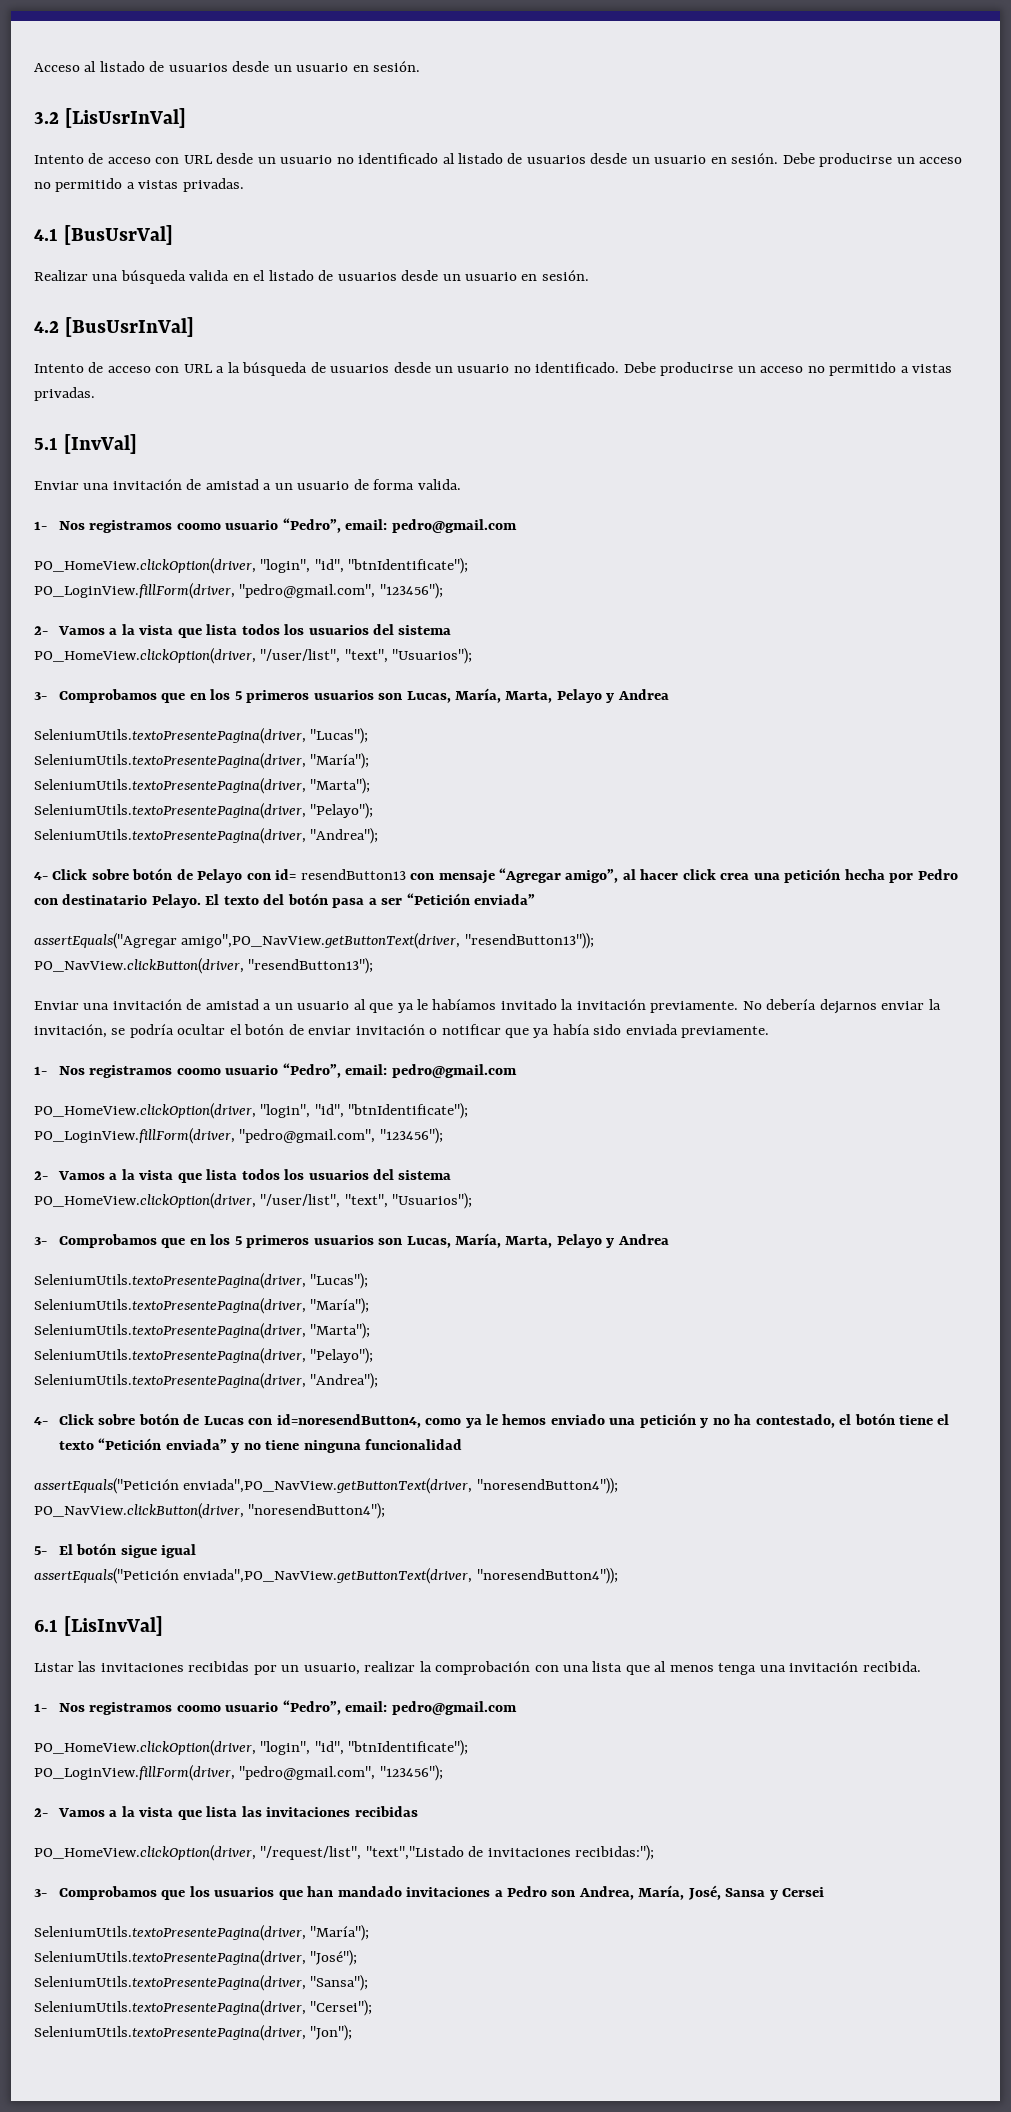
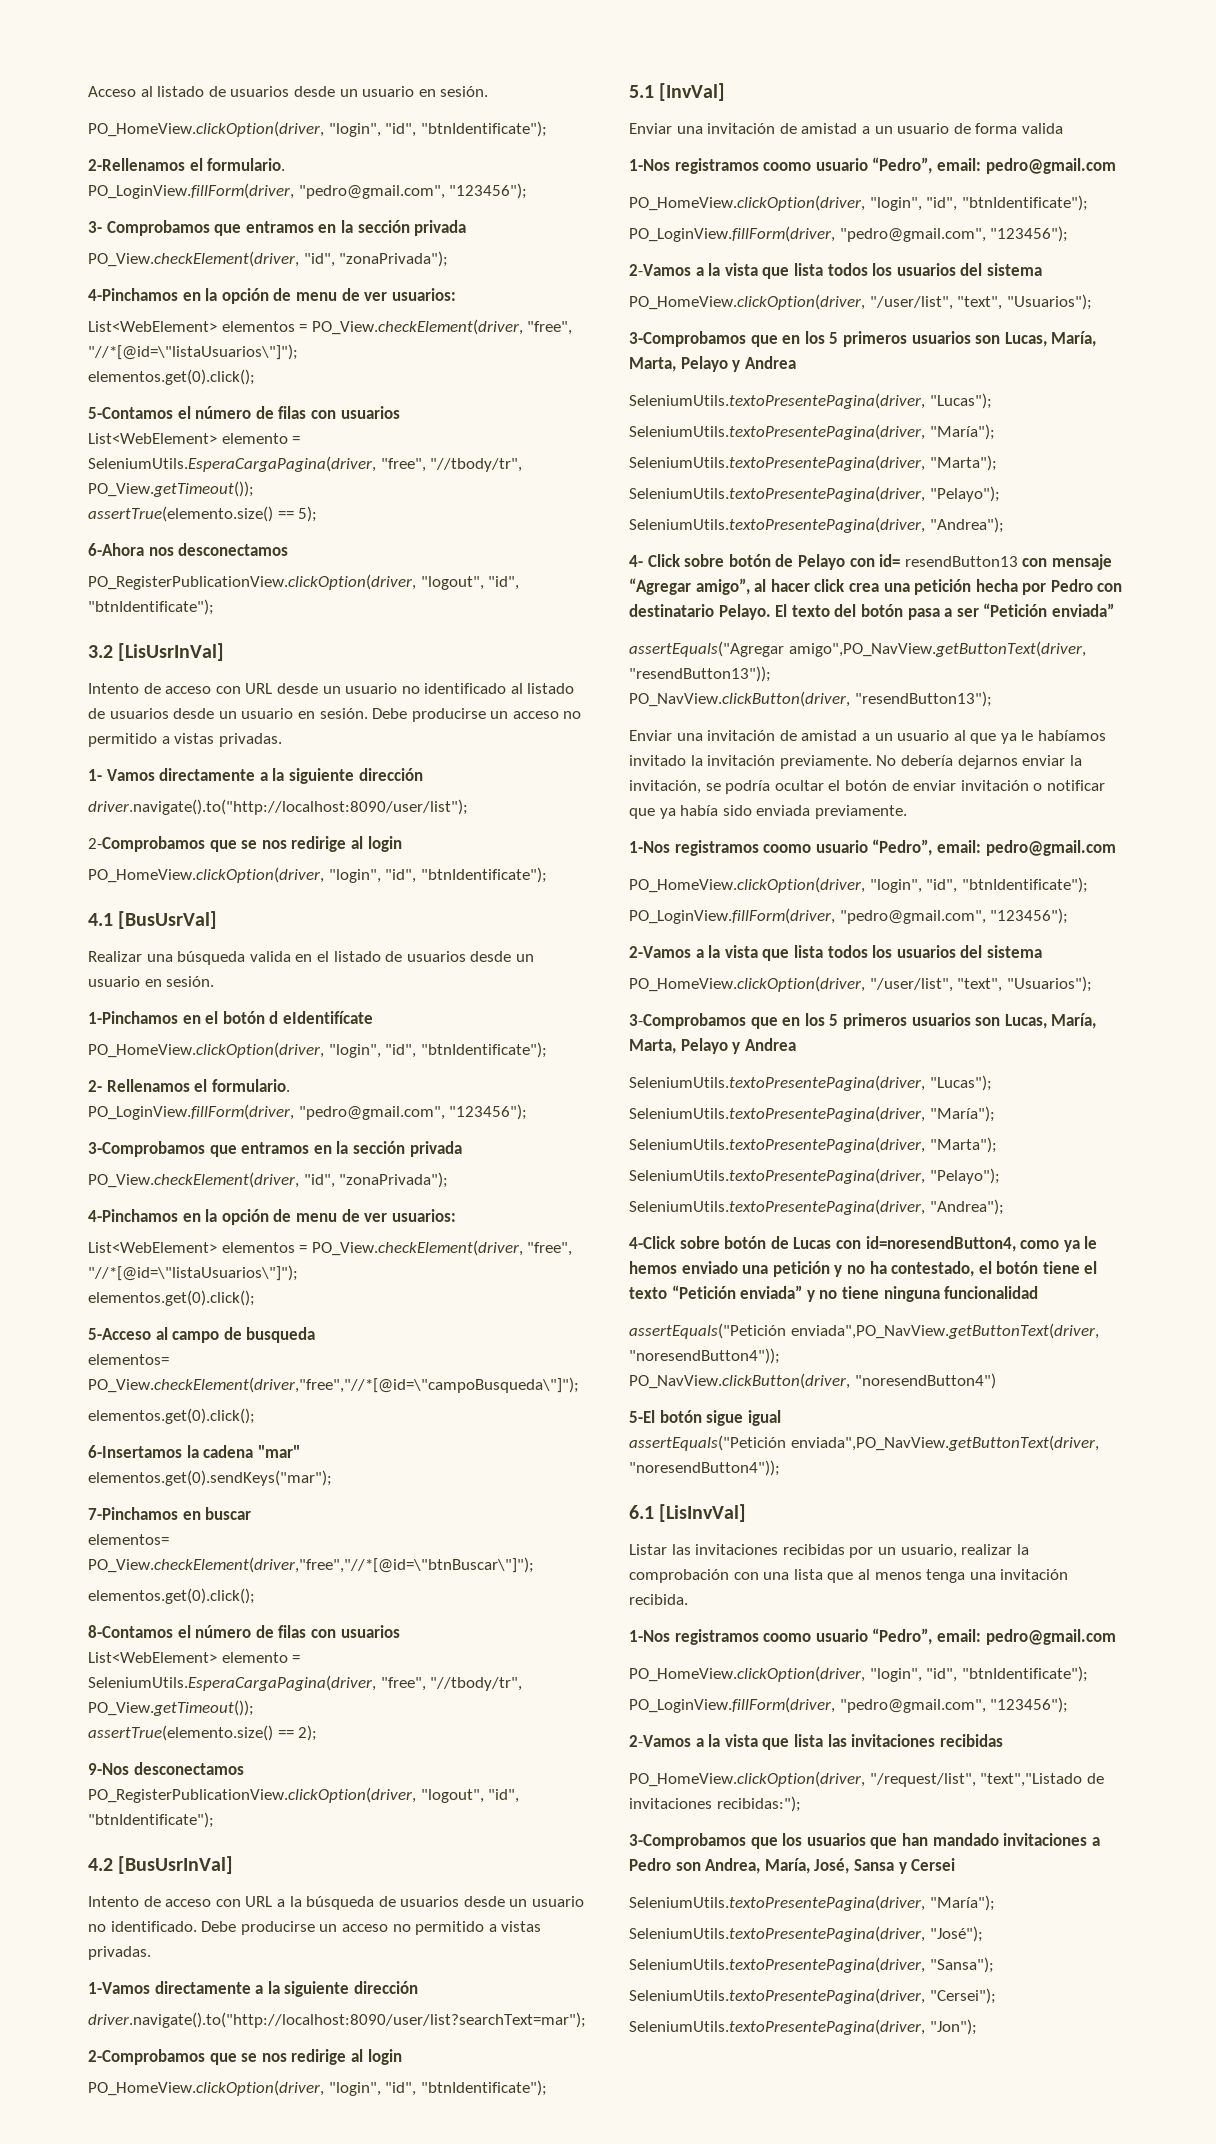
(421, 66) none -> [88,121,547,137] [88,158,286,171] [88,183,528,199] [88,220,467,236] [88,251,449,267] [88,288,456,304] [88,319,573,335] [88,344,298,360] [88,369,255,385] [88,406,400,419] [88,433,301,444] [88,456,523,472] [88,481,254,497] [88,506,318,522] [88,543,289,556] [88,574,520,590] [88,599,214,615] // PO_HomeView.clickOption(driver, "login", "id", "btnIdentificate"); // 2-Rellenamos el formulario. // PO_LoginView.fillForm(driver, "pedro@gmail.com", "123456"); // 3- Comprobamos que entramos en la sección privada // PO_View.checkElement(driver, "id", "zonaPrivada"); // 4-Pinchamos en la opción de menu de ver usuarios: // List<WebElement> elementos = PO_View.checkElement(driver, "free", "//*[@id=\"listaUsuarios\"]"); // elementos.get(0).click(); // 5-Contamos el número de filas con usuarios // List<WebElement> elemento = SeleniumUtils.EsperaCargaPagina(driver, "free", "//tbody/tr", PO_View.getTimeout()); // assertTrue(elemento.size() == 5); // 6-Ahora nos desconectamos // PO_RegisterPublicationView.clickOption(driver, "logout", "id", "btnIdentificate");
(244, 185) none -> [88,768,423,784] [88,799,468,815] [88,836,402,852] [88,867,547,883] // 1- Vamos directamente a la siguiente dirección // driver.navigate().to("http://localhost:8090/user/list"); // 2-Comprobamos que se nos redirige al login // PO_HomeView.clickOption(driver, "login", "id", "btnIdentificate");
(589, 275) none -> [88,1011,373,1024] [88,1042,547,1058] [88,1079,290,1092] [88,1104,528,1120] [88,1141,462,1157] [88,1172,449,1188] [88,1209,456,1225] [88,1240,573,1256] [88,1265,298,1281] [88,1290,255,1306] [88,1327,316,1343] [88,1354,169,1365] [88,1377,579,1393] [88,1408,255,1424] [88,1445,300,1458] [88,1470,332,1486] [88,1507,252,1520] [88,1534,169,1545] [88,1557,534,1573] [88,1588,255,1604] [88,1625,400,1638] [88,1652,301,1663] [88,1675,523,1691] [88,1700,254,1716] [88,1725,318,1741] [88,1762,244,1775] [88,1787,520,1803] [88,1812,214,1828] // 1-Pinchamos en el botón d eIdentifícate // PO_HomeView.clickOption(driver, "login", "id", "btnIdentificate"); // 2- Rellenamos el formulario. // PO_LoginView.fillForm(driver, "pedro@gmail.com", "123456"); // 3-Comprobamos que entramos en la sección privada // PO_View.checkElement(driver, "id", "zonaPrivada"); // 4-Pinchamos en la opción de menu de ver usuarios: // List<WebElement> elementos = PO_View.checkElement(driver, "free", "//*[@id=\"listaUsuarios\"]"); // elementos.get(0).click(); // 5-Acceso al campo de busqueda // elementos= PO_View.checkElement(driver,"free","//*[@id=\"campoBusqueda\"]"); // elementos.get(0).click(); // 6-Insertamos la cadena "mar" // elementos.get(0).sendKeys("mar"); // 7-Pinchamos en buscar // elementos= PO_View.checkElement(driver,"free","//*[@id=\"btnBuscar\"]"); // elementos.get(0).click(); // 8-Contamos el número de filas con usuarios // List<WebElement> elemento = SeleniumUtils.EsperaCargaPagina(driver, "free", "//tbody/tr", PO_View.getTimeout()); // assertTrue(elemento.size() == 2); // 9-Nos desconectamos // PO_RegisterPublicationView.clickOption(driver, "logout", "id", "btnIdentificate");
(95, 394) none -> [88,1981,418,1997] [88,2012,586,2028] [88,2049,402,2065] [88,2080,547,2096] // 1-Vamos directamente a la siguiente dirección // driver.navigate().to("http://localhost:8090/user/list?searchText=mar"); // 2-Comprobamos que se nos redirige al login // PO_HomeView.clickOption(driver, "login", "id", "btnIdentificate");
[417,479,461,490] [34,521,85,530] valida. // 1- Nos -> [1021,123,1063,134] [629,159,670,171] valida // 1-Nos
[34,626,105,635] 2- Vamos -> [629,264,691,276] 2-Vamos
[34,689,157,703] 3- Comprobamos -> [629,331,746,347] 3-Comprobamos
[34,1066,85,1075] 1- Nos -> [629,841,670,853] 1-Nos
[34,1171,105,1180] 2- Vamos -> [629,946,691,958] 2-Vamos
[34,1234,157,1248] 3- Comprobamos -> [629,1013,746,1029] 3-Comprobamos
[34,1414,94,1425] 4- Click -> [629,1236,676,1249] 4-Click
[248,1503,386,1519] [34,1544,73,1555] "noresendButton4"); // 5- El -> [854,1373,996,1389] [629,1410,655,1423] "noresendButton4") // 5-El
[34,1703,85,1712] 1- Nos -> [629,1630,670,1642] 1-Nos
[34,1808,105,1817] 2- Vamos -> [629,1735,691,1747] 2-Vamos
[34,1886,157,1900] 3- Comprobamos -> [629,1833,746,1849] 3-Comprobamos

